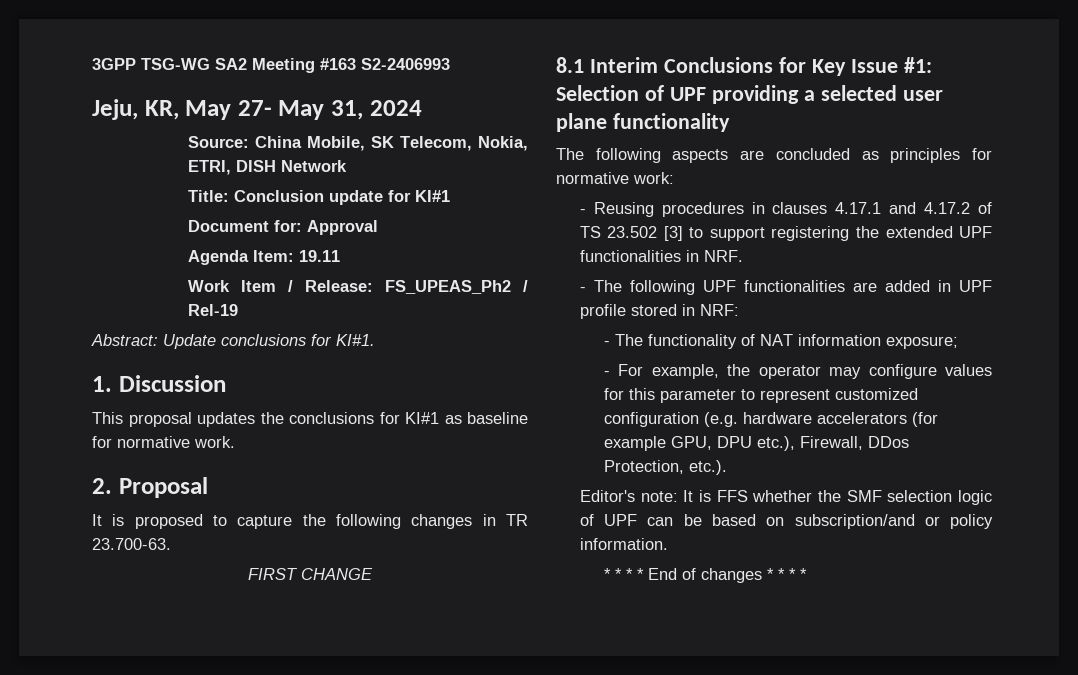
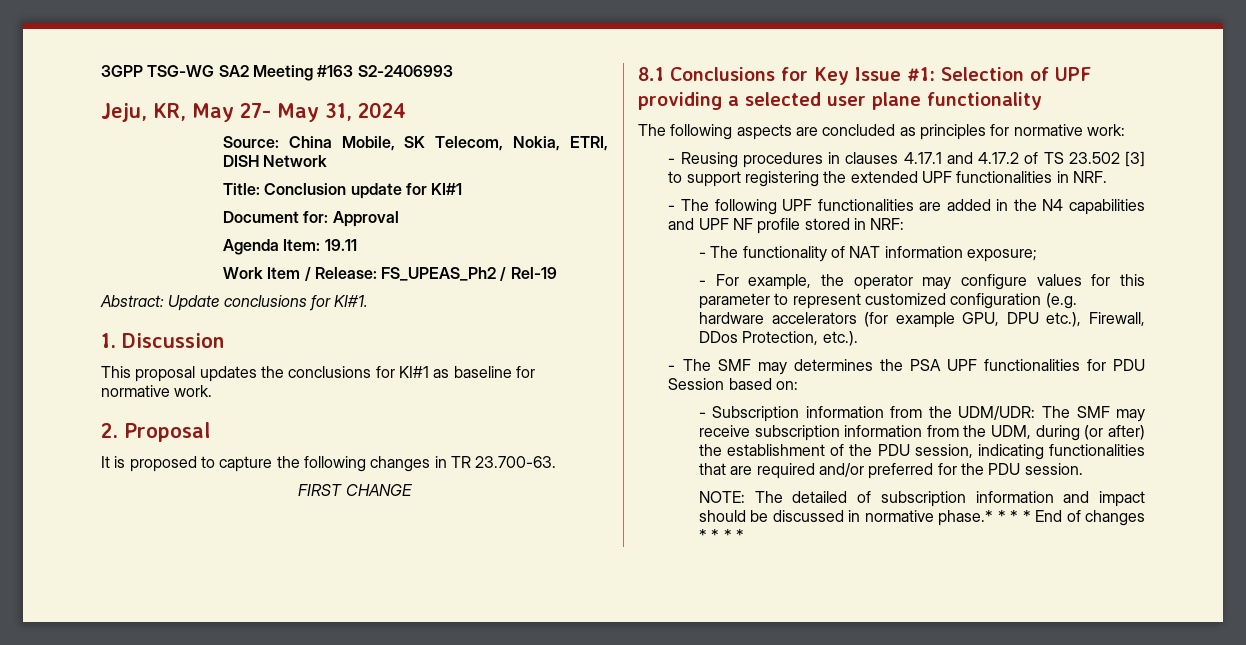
[589,57,658,73] Interim -> (664, 74) none
[958,280,992,292] UPF -> [1013,199,1145,215] [668,218,754,230] the N4 capabilities and UPF NF
[579,490,992,505] [579,514,993,529] [579,538,668,550] [603,568,611,580] Editor's note: It is FFS whether the SMF selection logic of UPF can be based on subscription/and or policy information. // * -> [668,359,1145,375] [668,378,799,390] [698,406,1145,422] [698,425,1145,441] [698,444,1145,460] [698,463,1083,479] [698,491,1145,507] [698,510,994,526] - The SMF may determines the PSA UPF functionalities for PDU Session based on: // - Subscription information from the UDM/UDR: The SMF may receive subscription information from the UDM, during (or after) the establishment of the PDU session, indicating functionalities that are required and/or preferred for the PDU session. // NOTE: The detailed of subscription information and impact should be discussed in normative phase.*

